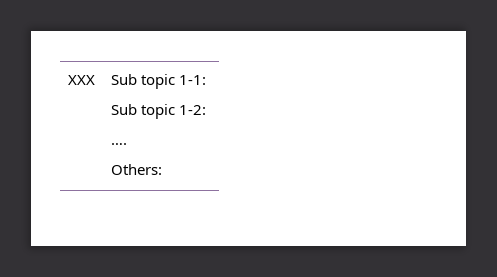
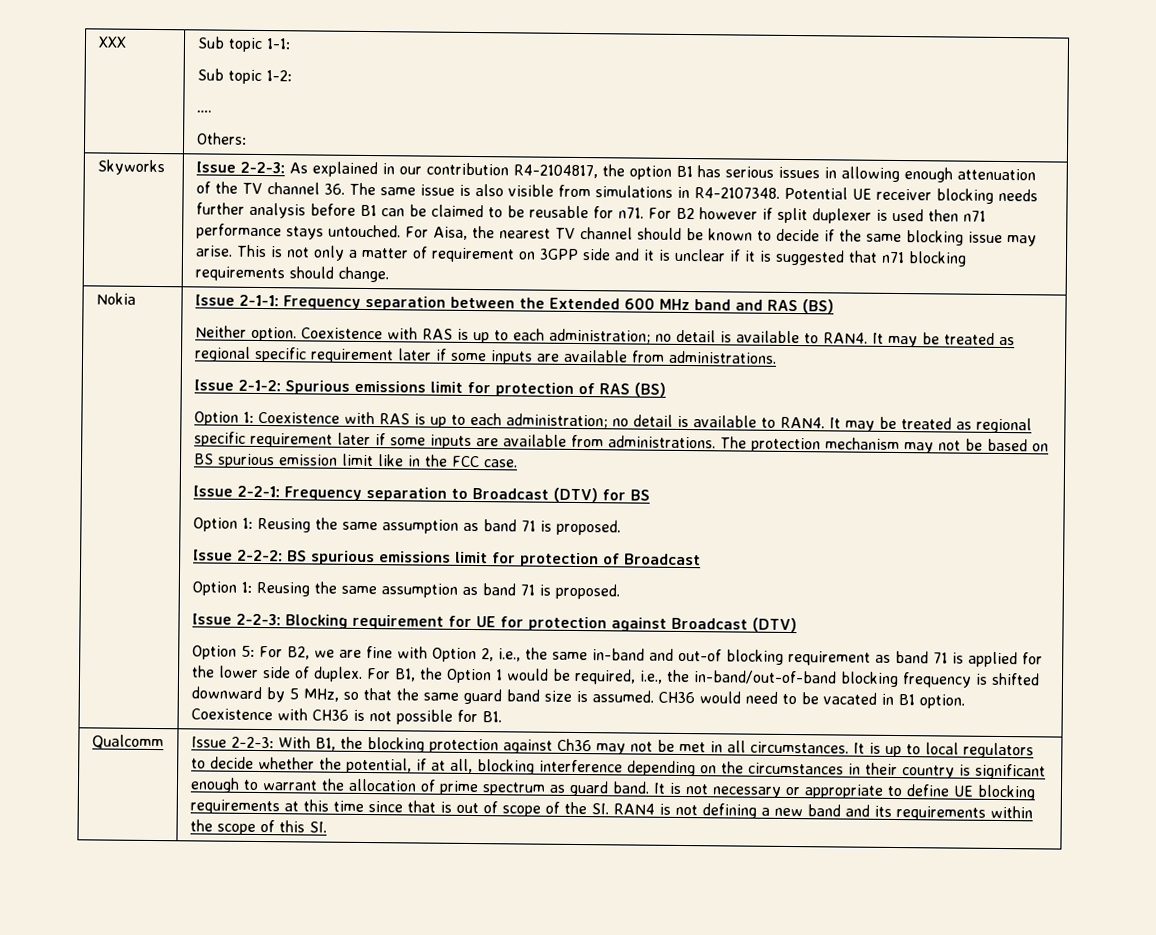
(162, 169) none -> [96,159,165,176] [195,161,1036,183] [195,181,1038,204] [195,202,986,224] [195,223,1037,247] [194,244,967,267] [194,266,389,283] [95,292,136,305] [194,294,834,314] [194,325,1015,348] [193,346,777,365] [193,379,666,397] [193,411,1032,434] [193,431,1049,454] [193,453,518,469] [192,485,650,503] [192,517,621,536] [192,549,701,568] [191,581,620,600] [191,613,797,633] [191,645,1043,668] [191,665,1040,688] [190,686,965,709] [190,708,502,725] [91,734,164,750] [190,736,1034,759] [190,756,1046,780] [189,777,1036,801] [189,799,1033,821] [189,819,327,835] // Skyworks | Issue 2-2-3: As explained in our contribution R4-2104817, the option B1 has serious issues in allowing enough attenuation of the TV channel 36. The same issue is also visible from simulations in R4-2107348. Potential UE receiver blocking needs further analysis before B1 can be claimed to be reusable for n71. For B2 however if split duplexer is used then n71 performance stays untouched. For Aisa, the nearest TV channel should be known to decide if the same blocking issue may arise. This is not only a matter of requirement on 3GPP side and it is unclear if it is suggested that n71 blocking requirements should change. // Nokia | Issue 2-1-1: Frequency separation between the Extended 600 MHz band and RAS (BS) // Neither option. Coexistence with RAS is up to each administration; no detail is available to RAN4. It may be treated as regional specific requirement later if some inputs are available from administrations. // Issue 2-1-2: Spurious emissions limit for protection of RAS (BS) // Option 1: Coexistence with RAS is up to each administration; no detail is available to RAN4. It may be treated as regional specific requirement later if some inputs are available from administrations. The protection mechanism may not be based on BS spurious emission limit like in the FCC case. // Issue 2-2-1: Frequency separation to Broadcast (DTV) for BS // Option 1: Reusing the same assumption as band 71 is proposed. // Issue 2-2-2: BS spurious emissions limit for protection of Broadcast // Option 1: Reusing the same assumption as band 71 is proposed. // Issue 2-2-3: Blocking requirement for UE for protection against Broadcast (DTV) // Option 5: For B2, we are fine with Option 2, i.e., the same in-band and out-of blocking requirement as band 71 is applied for the lower side of duplex. For B1, the Option 1 would be required, i.e., the in-band/out-of-band blocking frequency is shifted downward by 5 MHz, so that the same guard band size is assumed. CH36 would need to be vacated in B1 option. Coexistence with CH36 is not possible for B1. // Qualcomm | Issue 2-2-3: With B1, the blocking protection against Ch36 may not be met in all circumstances. It is up to local regulators to decide whether the potential, if at all, blocking interference depending on the circumstances in their country is significant enough to warrant the allocation of prime spectrum as guard band. It is not necessary or appropriate to define UE blocking requirements at this time since that is out of scope of the SI. RAN4 is not defining a new band and its requirements within the scope of this SI.

